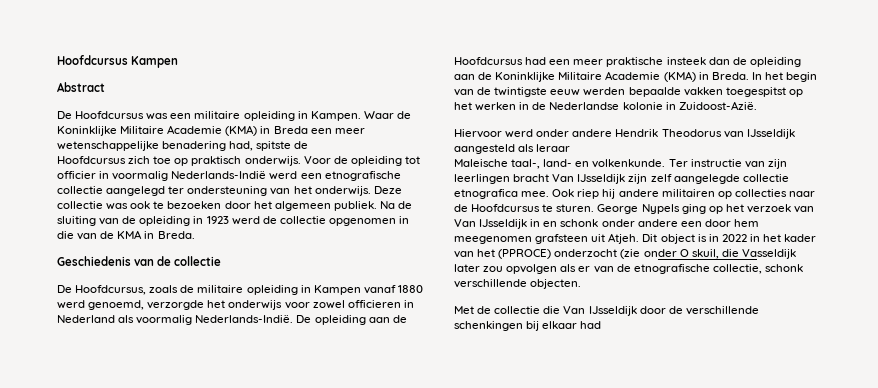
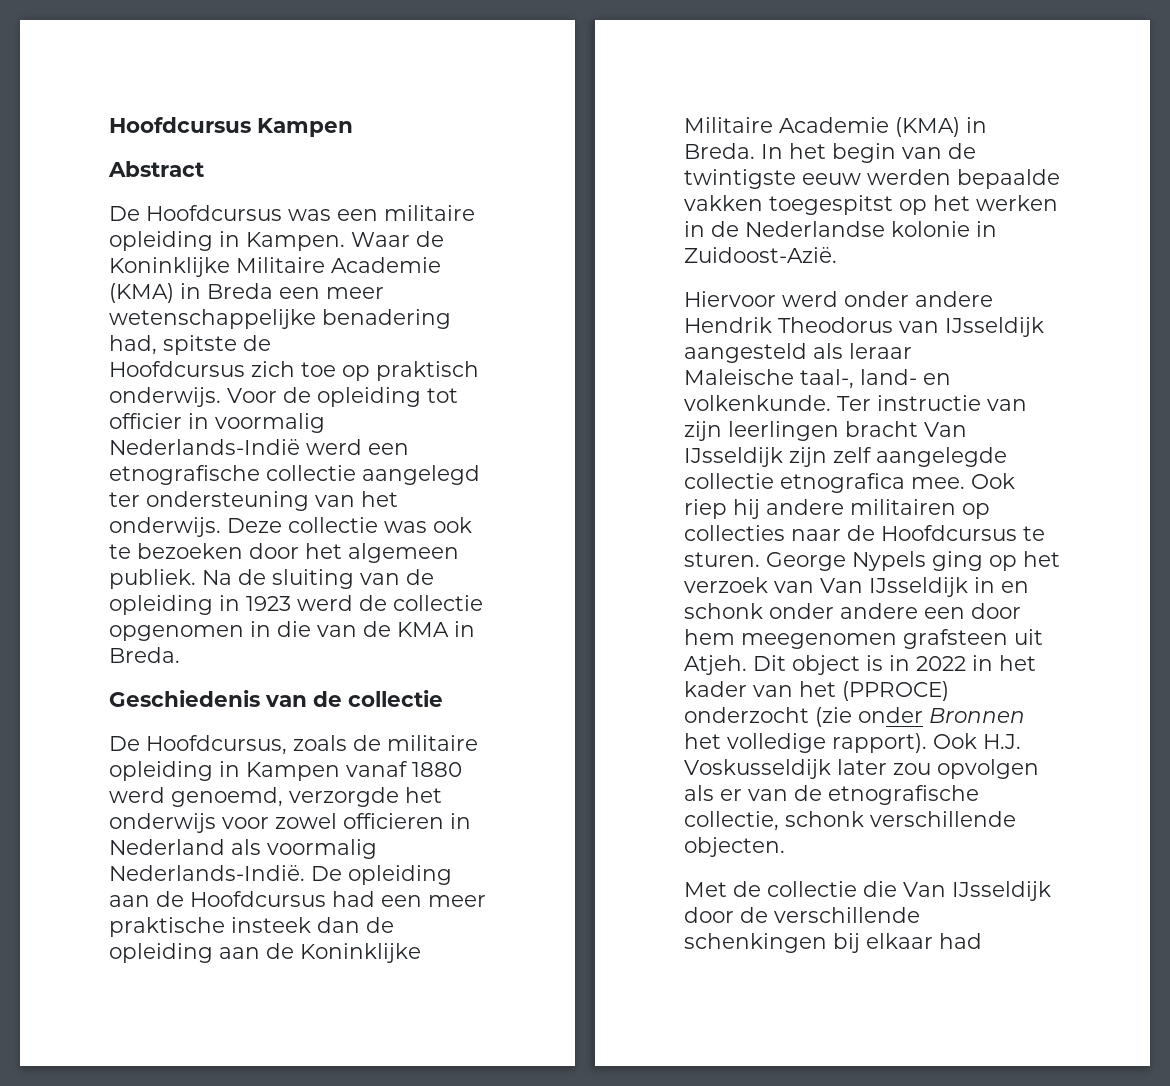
[679,249,796,259] O skuil, die Vasseldijk -> [929,708,1025,723] [684,733,1021,753] [684,759,831,779] Bronnen het volledige rapport). Ook H.J. Voskusseldijk

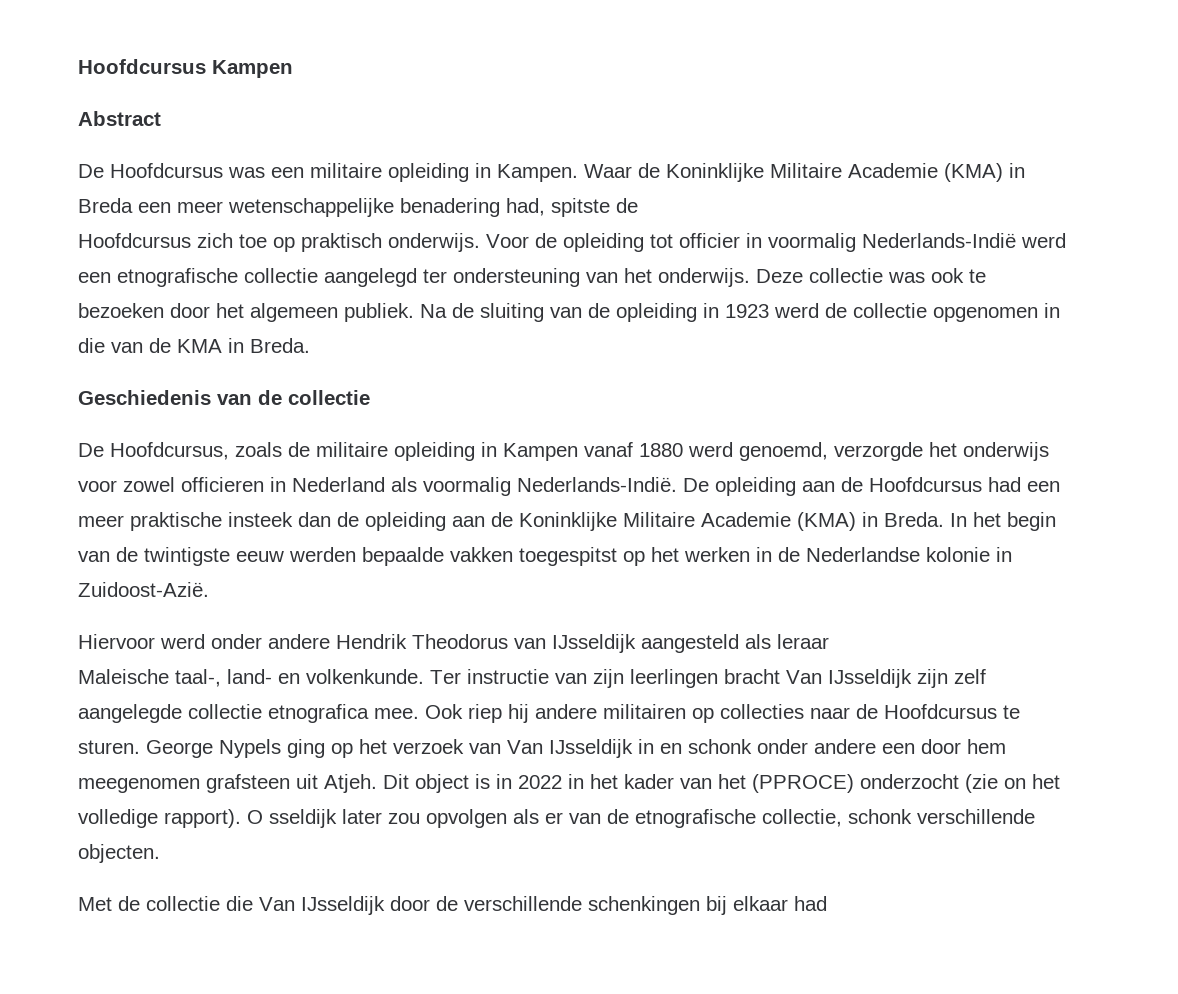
[858,707,1025,723] onder Bronnen -> [1004,778,1026,789] on
[933,733,1021,749] [684,759,831,779] Ook H.J. Voskusseldijk -> [247,809,337,828] O sseldijk

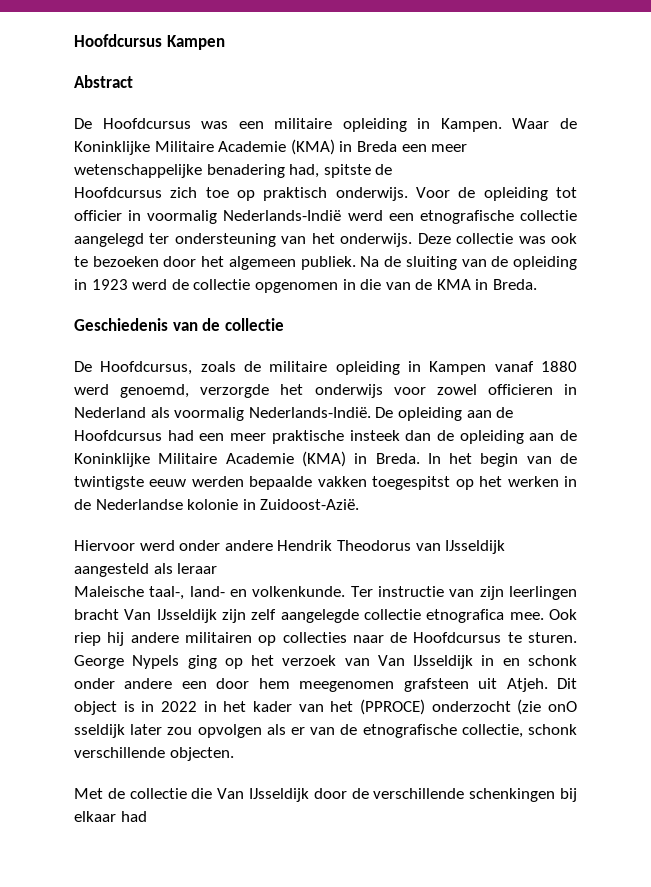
[1004,774,1060,789] [78,809,263,828] on het volledige rapport). O -> [548,701,577,712] onO

